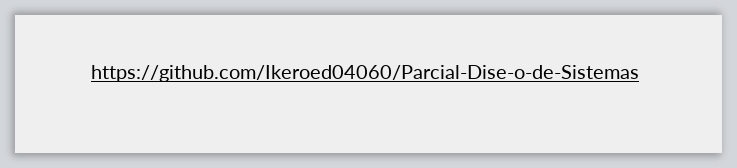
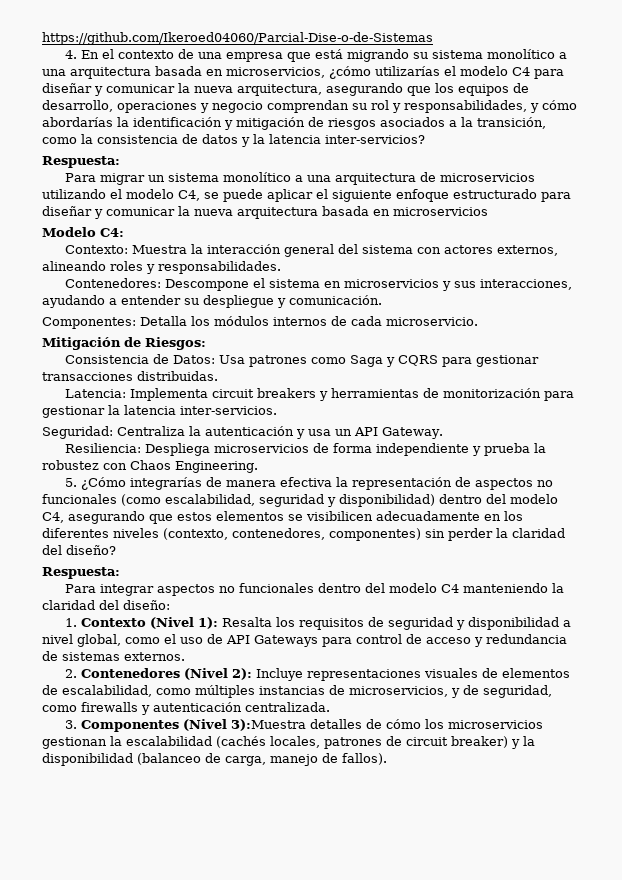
(639, 73) none -> [64,49,567,62] [42,66,564,79] [42,83,529,96] [42,100,577,113] [42,117,546,130] [42,134,425,147] [42,156,120,168] [64,172,535,185] [42,189,571,202] [42,206,488,219] [42,227,124,237] [64,244,558,257] [42,261,281,274] [64,278,572,291] [42,295,382,308] [42,316,478,329] [42,337,206,350] [64,354,539,367] [42,371,218,381] [64,388,574,401] [42,405,277,418] [42,426,443,439] [64,443,546,456] [42,460,258,473] [64,477,553,490] [42,494,558,507] [42,511,523,524] [42,528,565,541] [42,545,116,555] [42,567,120,579] [64,583,564,596] [42,600,170,610] [64,617,571,630] [42,634,567,647] [42,651,185,661] [64,668,570,681] [42,685,552,698] [42,702,330,715] [64,719,543,732] [42,736,535,749] [42,753,387,766] // 4. En el contexto de una empresa que está migrando su sistema monolítico a una arquitectura basada en microservicios, ¿cómo utilizarías el modelo C4 para diseñar y comunicar la nueva arquitectura, asegurando que los equipos de desarrollo, operaciones y negocio comprendan su rol y responsabilidades, y cómo abordarías la identificación y mitigación de riesgos asociados a la transición, como la consistencia de datos y la latencia inter-servicios? // Respuesta: // Para migrar un sistema monolítico a una arquitectura de microservicios utilizando el modelo C4, se puede aplicar el siguiente enfoque estructurado para diseñar y comunicar la nueva arquitectura basada en microservicios // Modelo C4: // Contexto: Muestra la interacción general del sistema con actores externos, alineando roles y responsabilidades. // Contenedores: Descompone el sistema en microservicios y sus interacciones, ayudando a entender su despliegue y comunicación. // Componentes: Detalla los módulos internos de cada microservicio. // Mitigación de Riesgos: // Consistencia de Datos: Usa patrones como Saga y CQRS para gestionar transacciones distribuidas. // Latencia: Implementa circuit breakers y herramientas de monitorización para gestionar la latencia inter-servicios. // Seguridad: Centraliza la autenticación y usa un API Gateway. // Resiliencia: Despliega microservicios de forma independiente y prueba la robustez con Chaos Engineering. // 5. ¿Cómo integrarías de manera efectiva la representación de aspectos no funcionales (como escalabilidad, seguridad y disponibilidad) dentro del modelo C4, asegurando que estos elementos se visibilicen adecuadamente en los diferentes niveles (contexto, contenedores, componentes) sin perder la claridad del diseño? // Respuesta: // Para integrar aspectos no funcionales dentro del modelo C4 manteniendo la claridad del diseño: // 1. Contexto (Nivel 1): Resalta los requisitos de seguridad y disponibilidad a nivel global, como el uso de API Gateways para control de acceso y redundancia de sistemas externos. // 2. Contenedores (Nivel 2): Incluye representaciones visuales de elementos de escalabilidad, como múltiples instancias de microservicios, y de seguridad, como firewalls y autenticación centralizada. // 3. Componentes (Nivel 3):Muestra detalles de cómo los microservicios gestionan la escalabilidad (cachés locales, patrones de circuit breaker) y la disponibilidad (balanceo de carga, manejo de fallos).

